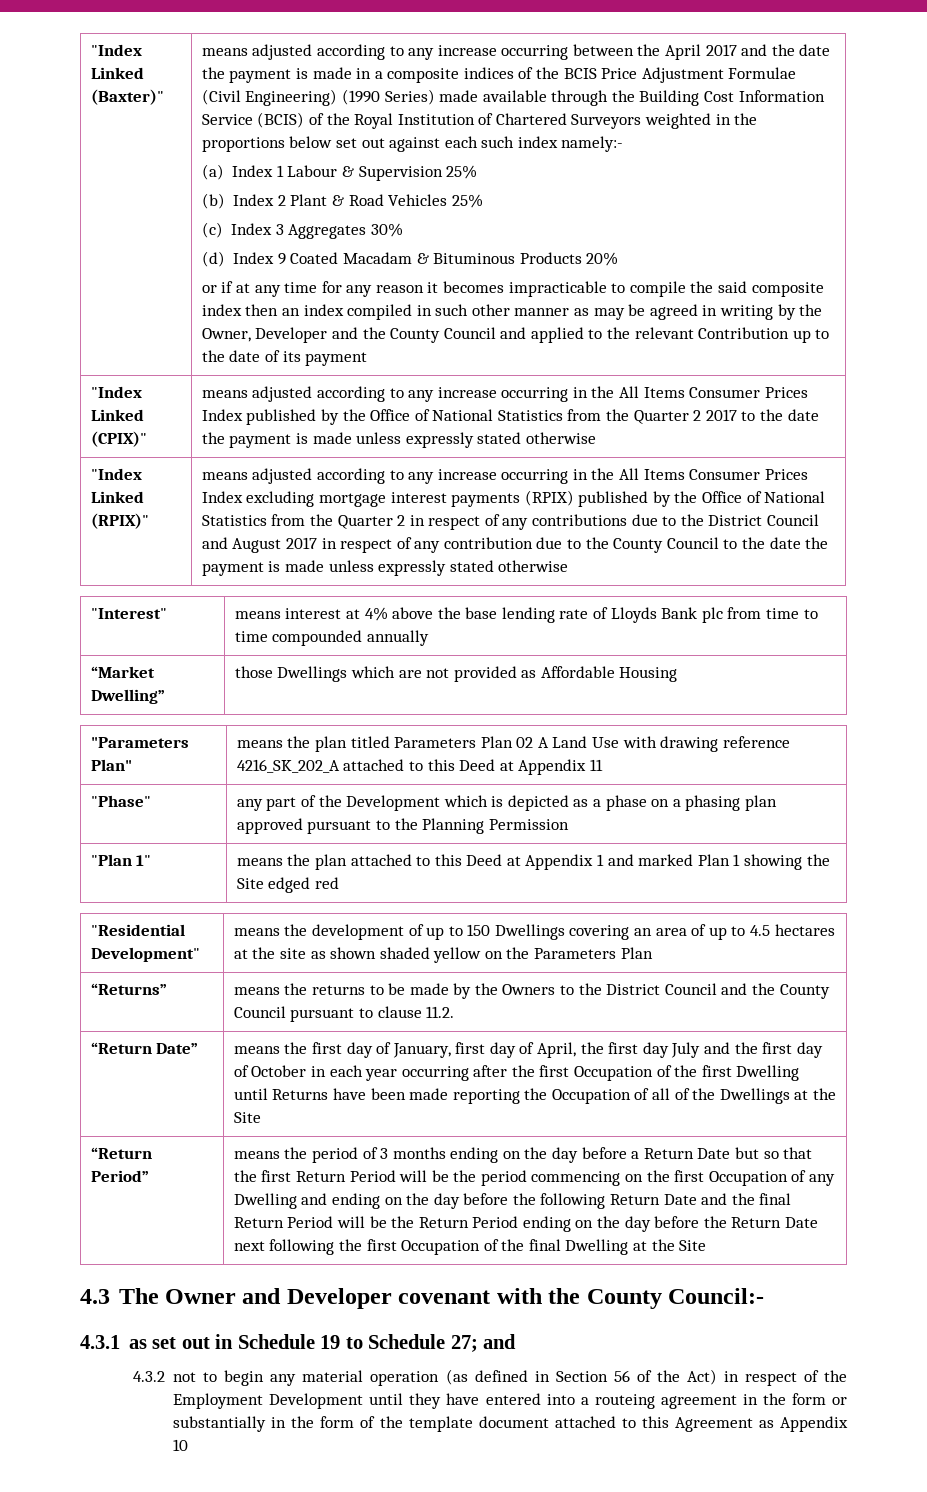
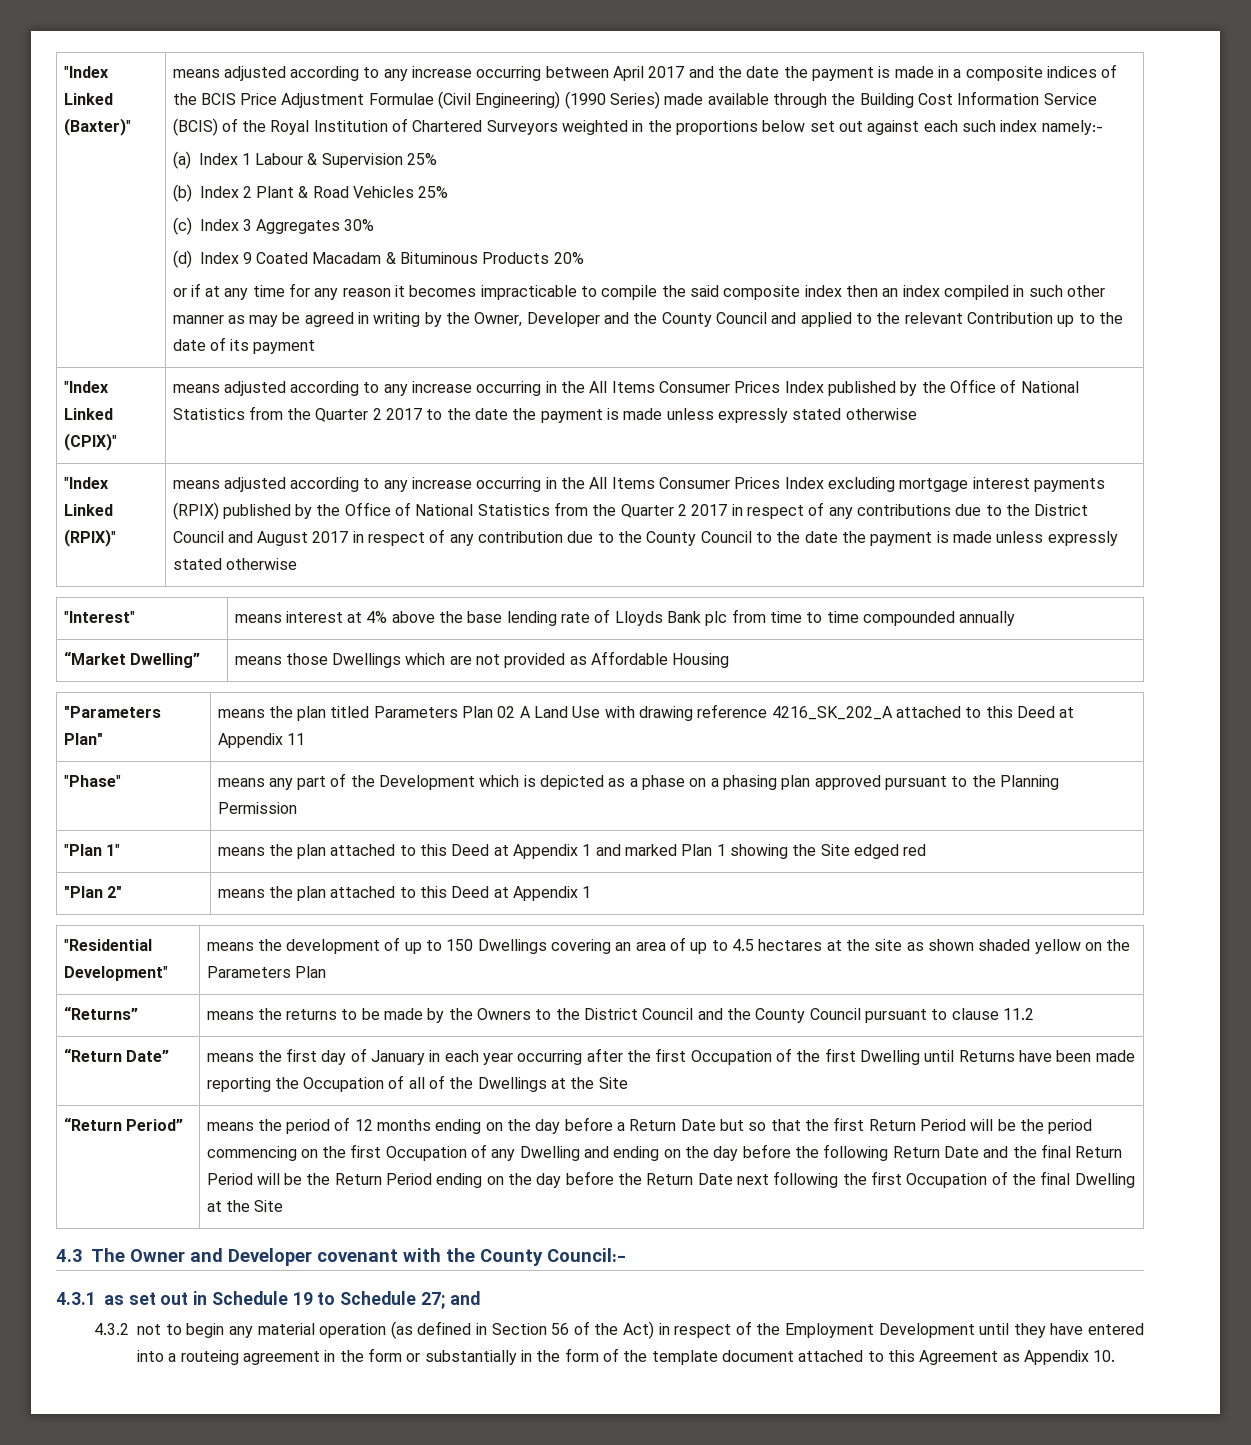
[637,44,661,56] the -> (609, 72) none
(406, 520) none -> [691,504,728,516] 2017
(165, 696) none -> [234,656,282,665] means
(151, 801) none -> [217,778,265,787] means
(339, 883) none -> [63,886,122,898] [217,886,592,901] // "Plan 2" | means the plan attached to this Deed at Appendix 1
[426,1006,455,1018] 11.2. -> [1002,1008,1034,1020] 11.2
[392,1042,823,1058] [233,1065,307,1077] January, first day of April, the first day July and the first day of October -> [371,1050,426,1065] January
[380,1148,389,1159] 3 -> [354,1119,373,1131] 12
[173,1439,189,1451] 10 -> [1093,1350,1116,1362] 10.

